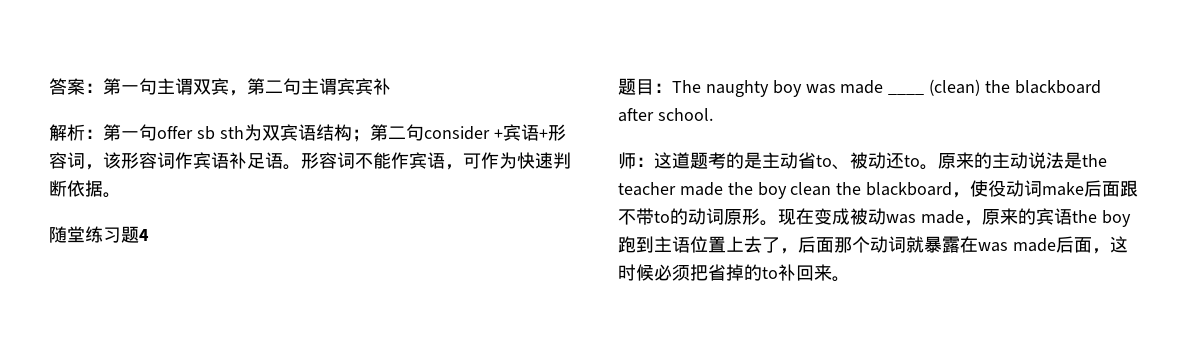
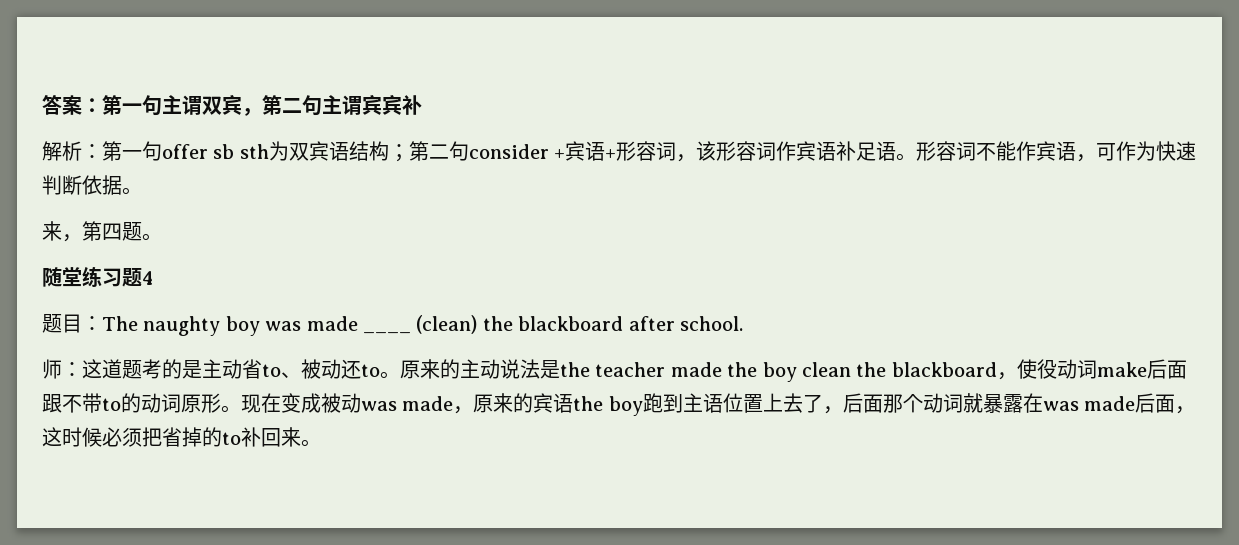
(121, 195) none -> [42,221,162,242] // 来，第四题。

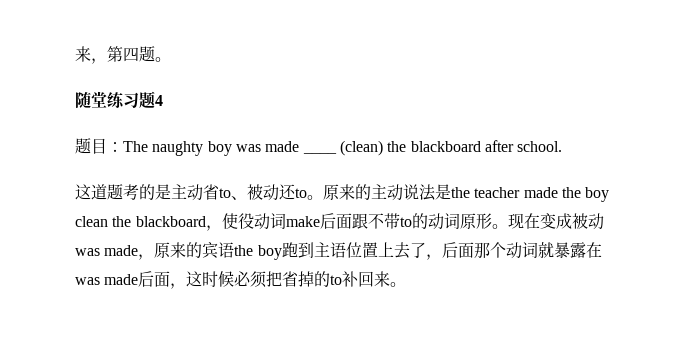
[42,94,422,116] [42,141,1197,162] [42,175,142,195] 答案：第一句主谓双宾，第二句主谓宾宾补 // 解析：第一句offer sb sth为双宾语结构；第二句consider +宾语+形容词，该形容词作宾语补足语。形容词不能作宾语，可作为快速判断依据。 // -> (75, 54) none
[42,359,82,379] 师： -> (563, 146) none

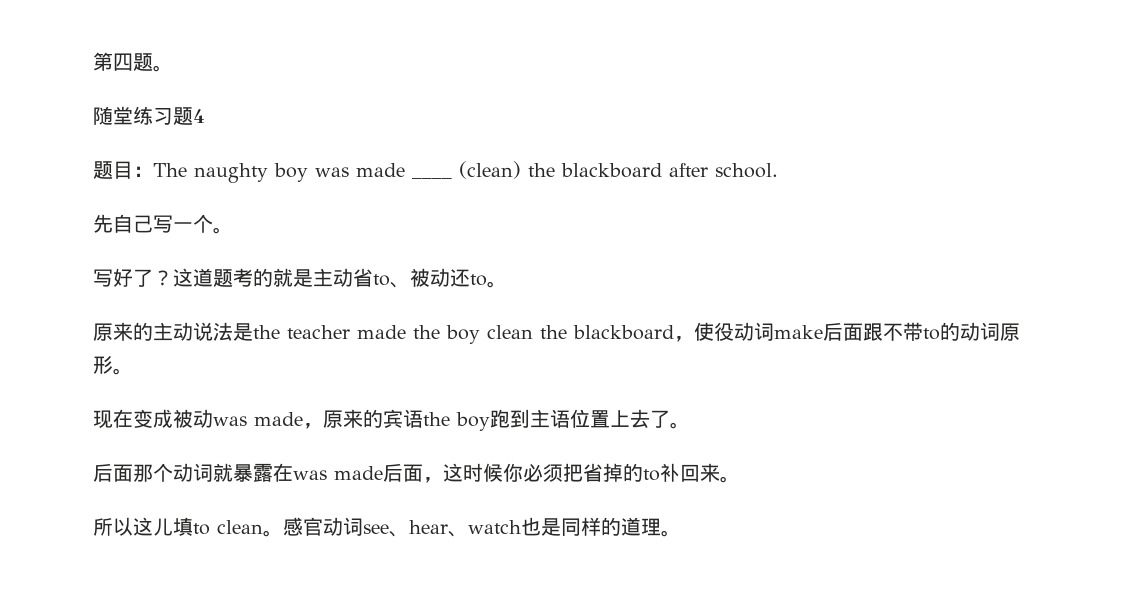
[75,46,107,64] 来， -> (93, 61) none
(563, 146) none -> [93,214,233,234] [93,268,173,287] 先自己写一个。 // 写好了？
(155, 192) none -> [273,268,293,287] 就
(323, 197) none -> (507, 284) //
(508, 226) none -> (133, 371) //
[425,254,442,260] ， -> [670,422,690,429] 。 //
(235, 279) none -> [503,463,523,482] 你
(407, 284) none -> [93,517,681,537] // 所以这儿填to clean。感官动词see、hear、watch也是同样的道理。

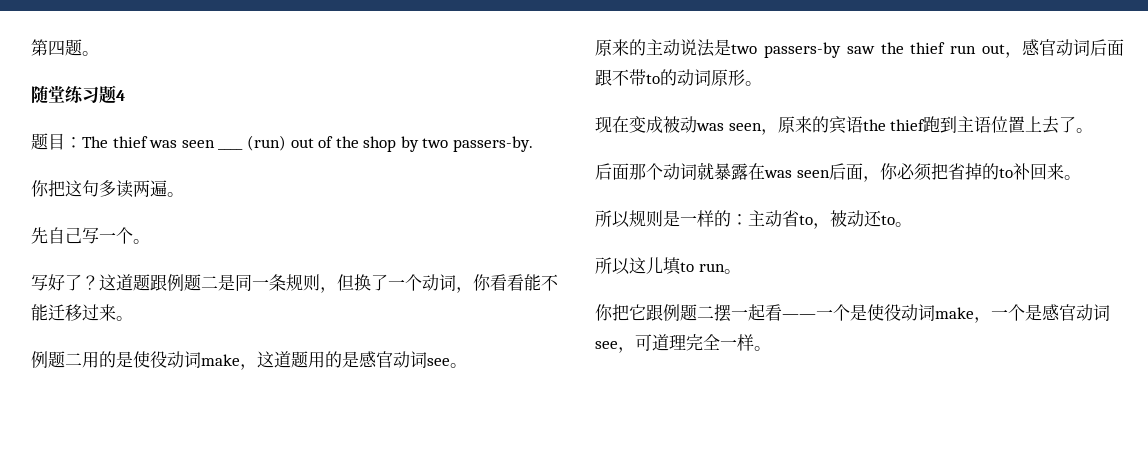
[194,163,405,183] [412,161,778,179] naughty boy was made ____ (clean) the blackboard after school. -> [112,136,215,148] [218,135,534,152] [31,180,184,198] thief was seen ____ (run) out of the shop by two passers-by. // 你把这句多读两遍。
[233,268,487,288] 考的就是主动省to、被动还to -> [150,274,558,293] [31,304,133,321] [31,351,450,370] 跟例题二是同一条规则，但换了一个动词，你看看能不能迁移过来。 // 例题二用的是使役动词make，这道题用的是感官动词see
[253,322,823,344] the teacher made the boy clean the blackboard，使役动词make -> [731,39,1090,58] two passers-by saw the thief run out，感官动词
[254,412,303,426] made -> [728,123,762,131] seen
[456,412,490,431] boy -> [890,119,926,131] thief
[334,463,503,483] made后面，这时候 -> [796,163,880,182] seen后面，
(740, 479) none -> [595,210,912,229] // 所以规则是一样的：主动省to，被动还to。
[217,517,661,537] clean。感官动词see、hear、watch也是同样的道理 -> [698,263,741,274] [595,304,1110,323] [595,334,754,353] run。 // 你把它跟例题二摆一起看——一个是使役动词make，一个是感官动词see，可道理完全一样

